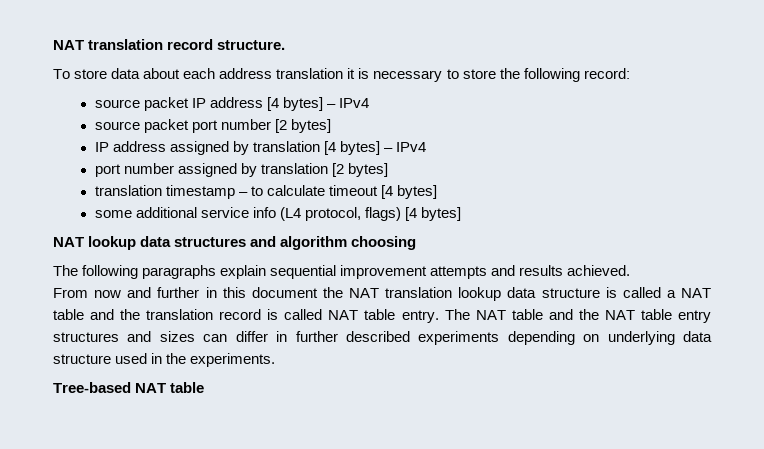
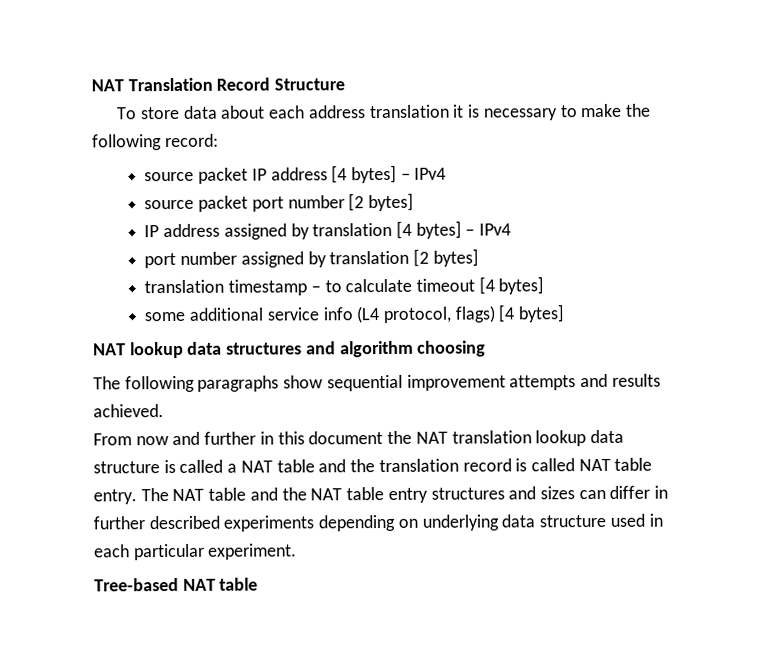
[53,39,286,50] NAT translation record structure. -> [91,77,346,92] NAT Translation Record Structure
[462,69,496,79] store -> [580,103,623,118] make
[220,265,267,279] explain -> [283,375,324,389] show
[166,353,276,367] the experiments. -> [94,543,298,561] each particular experiment.

